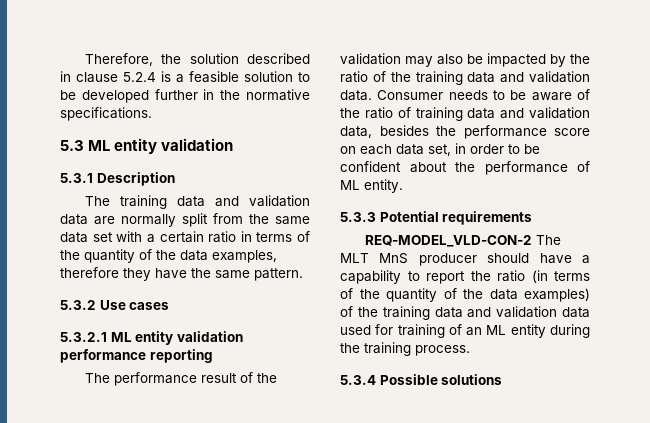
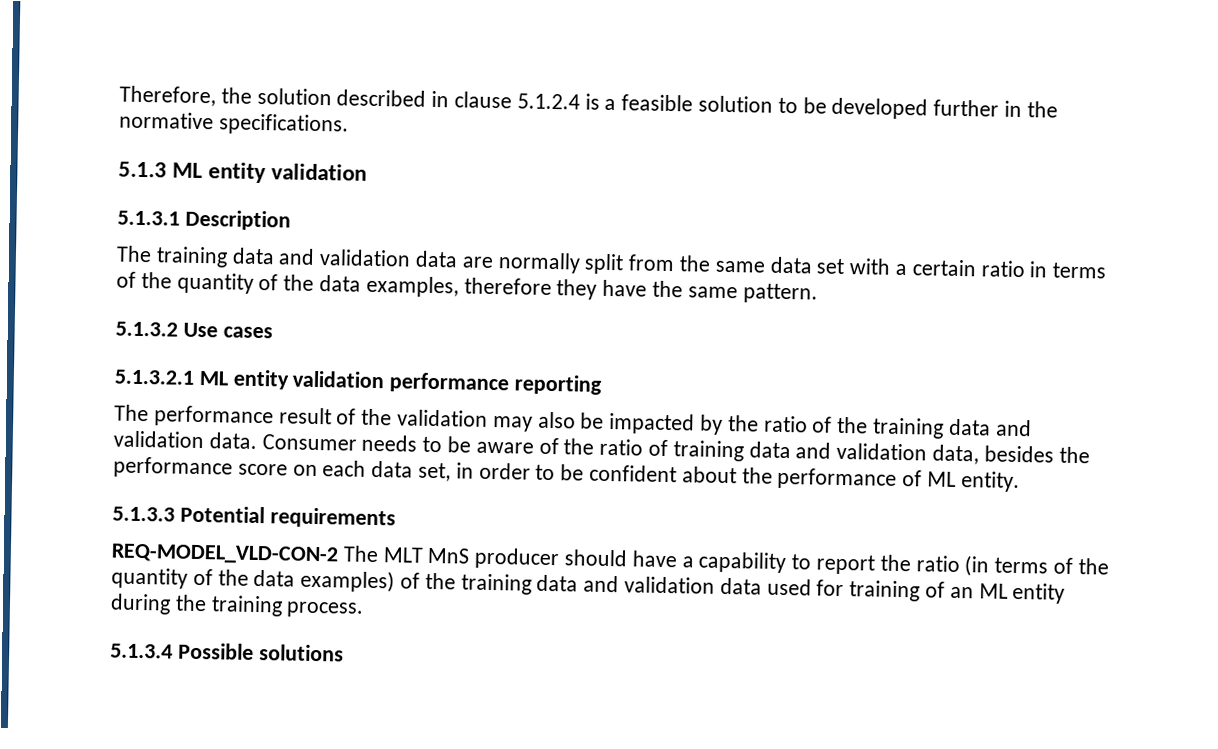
[123,72,156,82] 5.2.4 -> [516,93,580,110] 5.1.2.4
[60,140,84,151] 5.3 -> [118,161,167,178] 5.1.3
[60,173,93,183] 5.3.1 -> [117,210,180,226] 5.1.3.1
[60,300,96,310] 5.3.2 -> [115,321,178,337] 5.1.3.2
[60,332,107,342] 5.3.2.1 -> [114,369,195,385] 5.1.3.2.1
[340,212,376,222] 5.3.3 -> [112,506,175,522] 5.1.3.3
[340,375,376,385] 5.3.4 -> [110,643,173,659] 5.1.3.4

